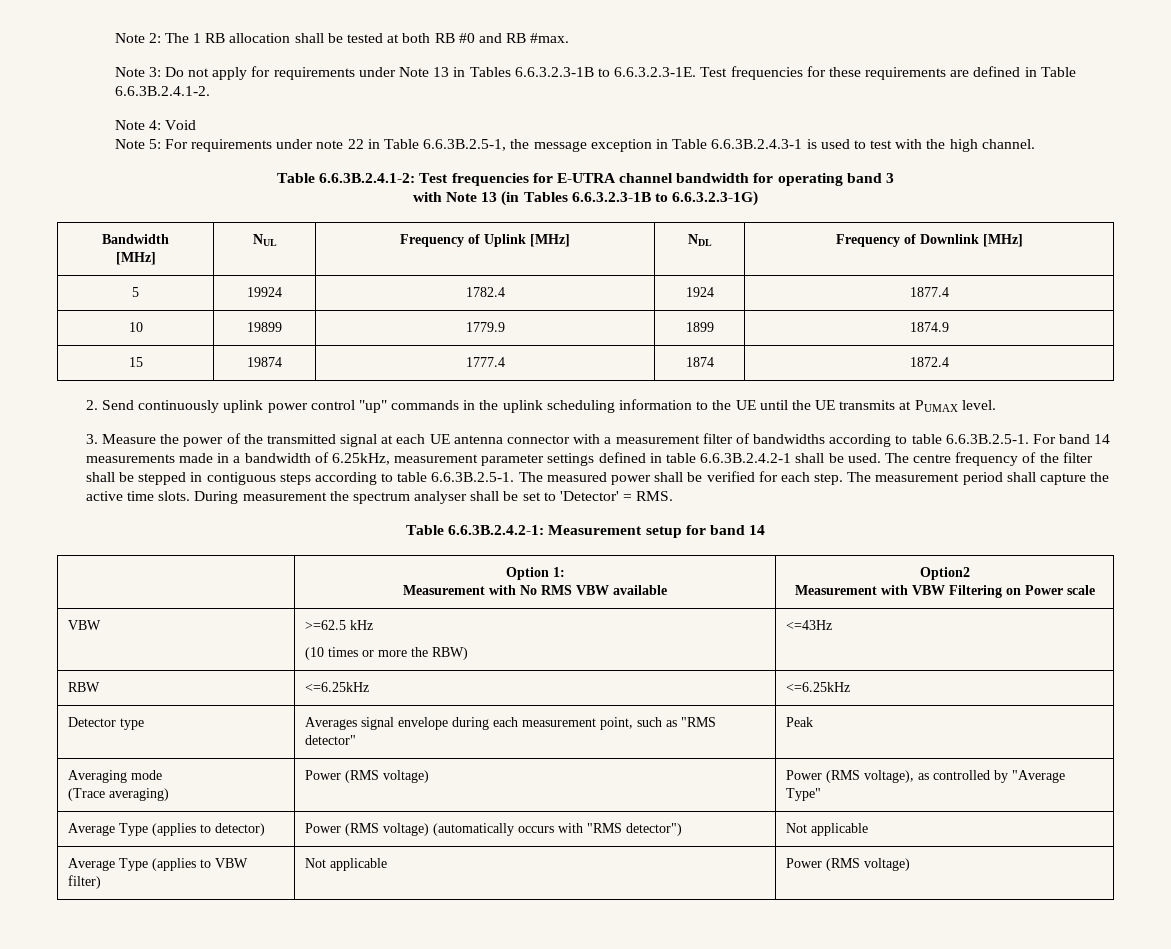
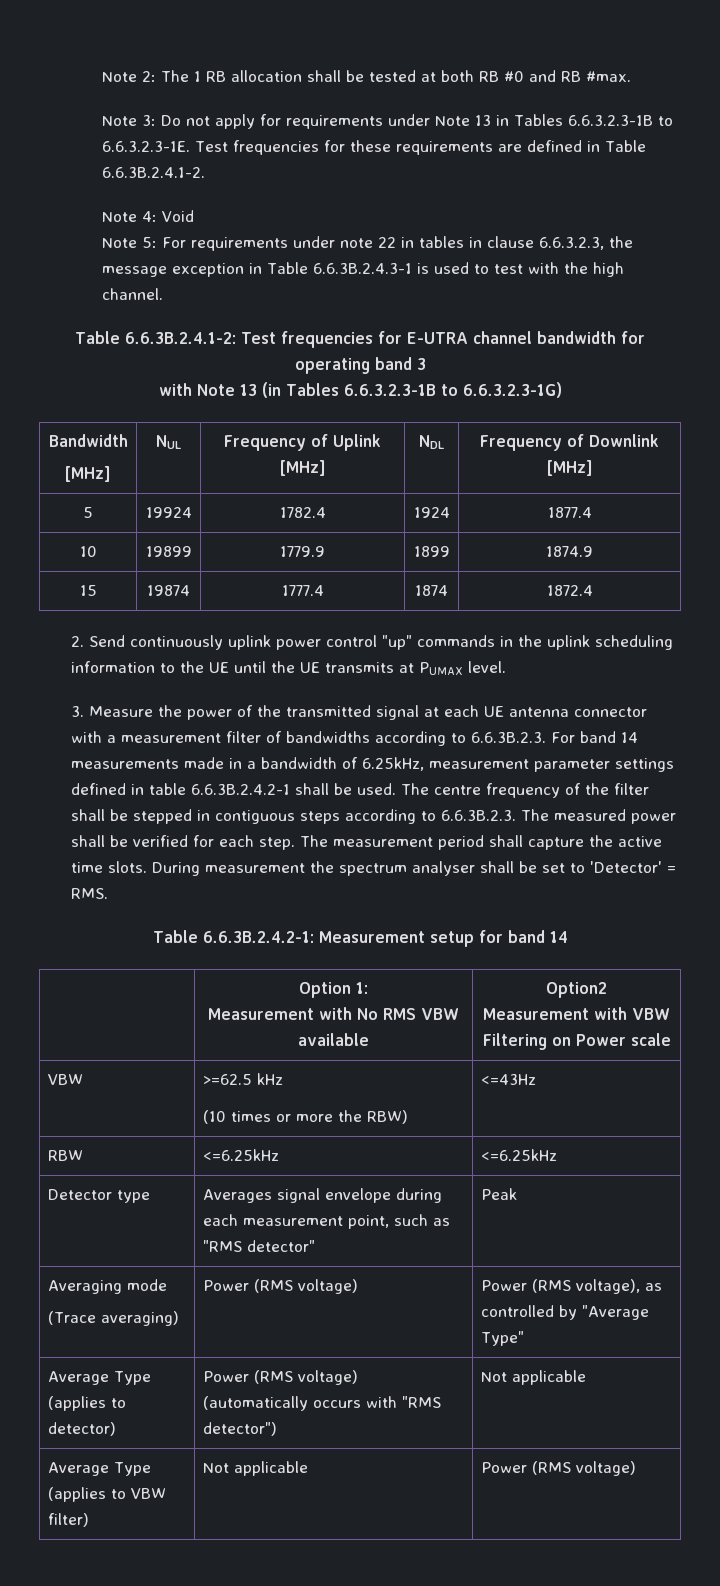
[384,139,507,151] Table 6.6.3B.2.5-1, -> [419,236,605,250] tables in clause 6.6.3.2.3,
[911,434,1029,444] table 6.6.3B.2.5-1. -> [470,732,546,743] 6.6.3B.2.3.
[397,472,515,482] table 6.6.3B.2.5-1. -> [440,810,516,821] 6.6.3B.2.3.

